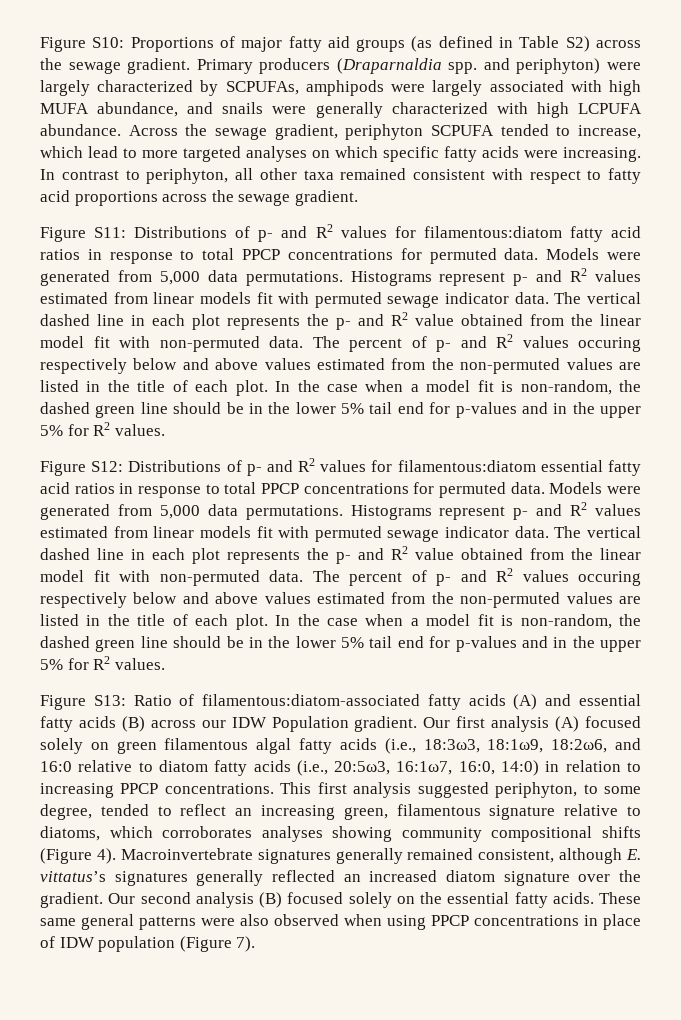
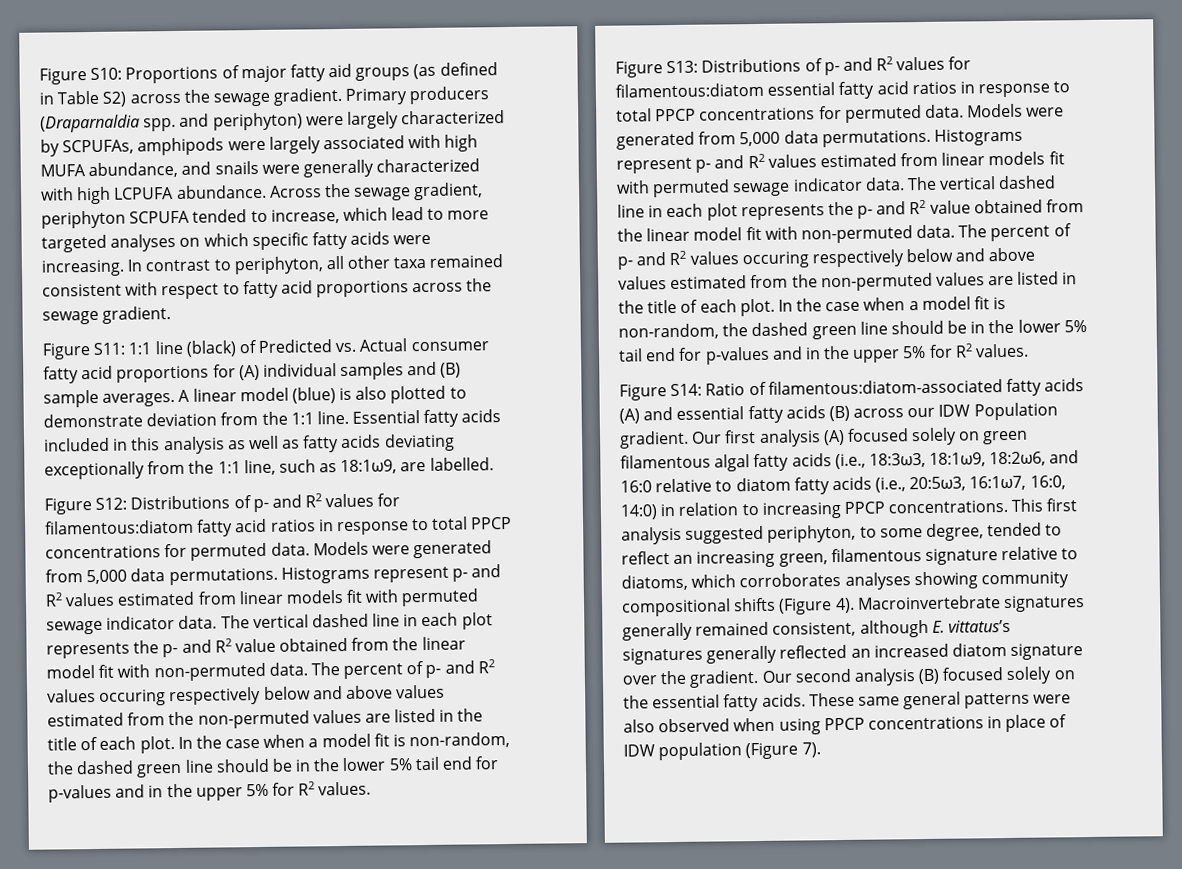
(127, 232) none -> [128,338,489,357] [43,361,462,384] [43,385,467,408] [43,409,502,428] [44,433,455,455] [44,457,494,480] [44,497,128,515] 1:1 line (black) of Predicted vs. Actual consumer fatty acid proportions for (A) individual samples and (B) sample averages. A linear model (blue) is also plotted to demonstrate deviation from the 1:1 line. Essential fatty acids included in this analysis as well as fatty acids deviating exceptionally from the 1:1 line, such as 18:1ω9, are labelled. // Figure S12:
[91,461,124,472] S12: -> [666,60,699,74] S13:
[93,695,126,706] S13: -> [670,383,703,397] S14:

